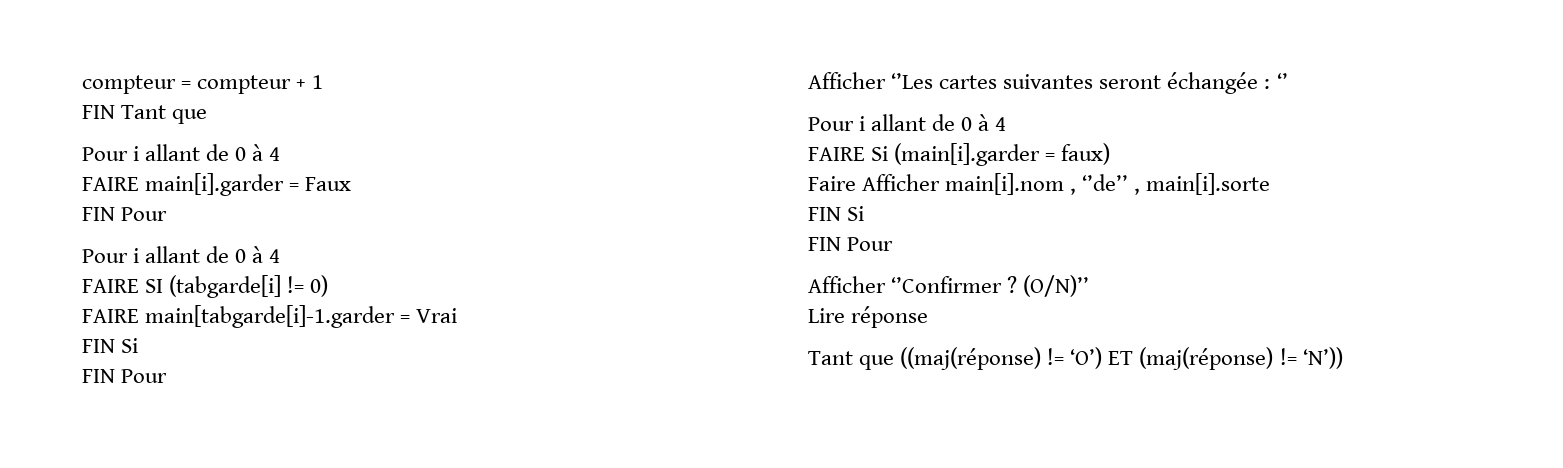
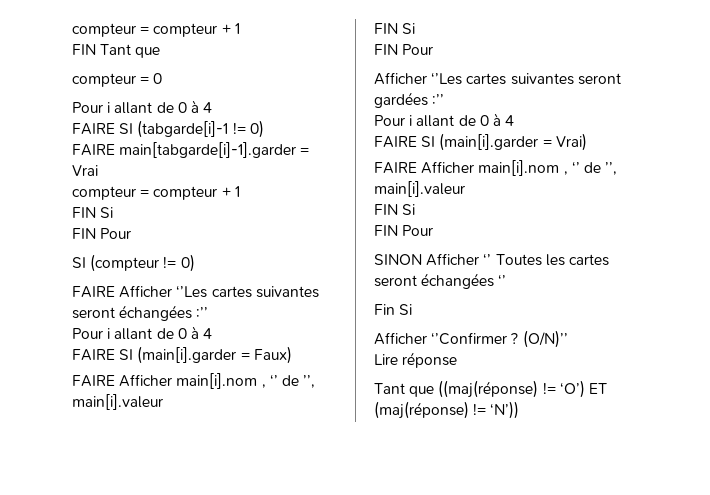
[82,144,281,161] [82,173,352,196] [82,207,168,221] [82,246,281,263] [82,275,329,298] [82,305,396,328] Pour i allant de 0 à 4 // FAIRE main[i].garder = Faux // FIN Pour // Pour i allant de 0 à 4 // FAIRE SI (tabgarde[i] != 0) // FAIRE main[tabgarde[i]-1.garder -> [72,73,163,87] [72,100,213,114] [72,120,264,138] [72,142,297,158] compteur = 0 // Pour i allant de 0 à 4 // FAIRE SI (tabgarde[i]-1 != 0) // FAIRE main[tabgarde[i]-1].garder
(458, 315) none -> [72,186,240,200] [72,207,114,218] [72,228,132,239] [72,254,195,272] [72,285,319,298] [72,305,209,321] [72,326,213,340] [72,346,292,364] [72,373,316,389] [72,394,163,410] // compteur = compteur + 1 // FIN Si // FIN Pour // SI (compteur != 0) // FAIRE Afficher ‘’Les cartes suivantes seront échangées :’’ // Pour i allant de 0 à 4 // FAIRE SI (main[i].garder = Faux) // FAIRE Afficher main[i].nom , ‘’ de ’’, main[i].valeur
[1167,72,1288,94] [808,114,1007,131] [808,143,1111,166] [808,173,1271,195] [808,206,865,221] [808,237,894,251] échangée : ‘’ // Pour i allant de 0 à 4 // FAIRE Si (main[i].garder = faux) // Faire Afficher main[i].nom , ‘’de’’ , main[i].sorte // FIN Si // FIN Pour -> [374,92,445,108] [374,113,515,127] [374,133,587,151] [374,160,618,176] [374,181,465,197] [374,204,416,215] [374,225,434,236] [374,253,609,266] [374,273,507,289] [374,304,413,315] gardées :’’ // Pour i allant de 0 à 4 // FAIRE SI (main[i].garder = Vrai) // FAIRE Afficher main[i].nom , ‘’ de ’’, main[i].valeur // FIN Si // FIN Pour // SINON Afficher ‘’ Toutes les cartes seront échangées ‘’ // Fin Si

